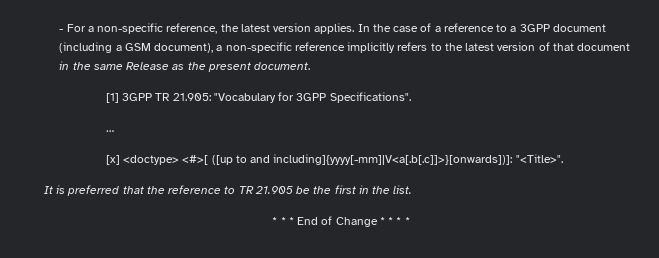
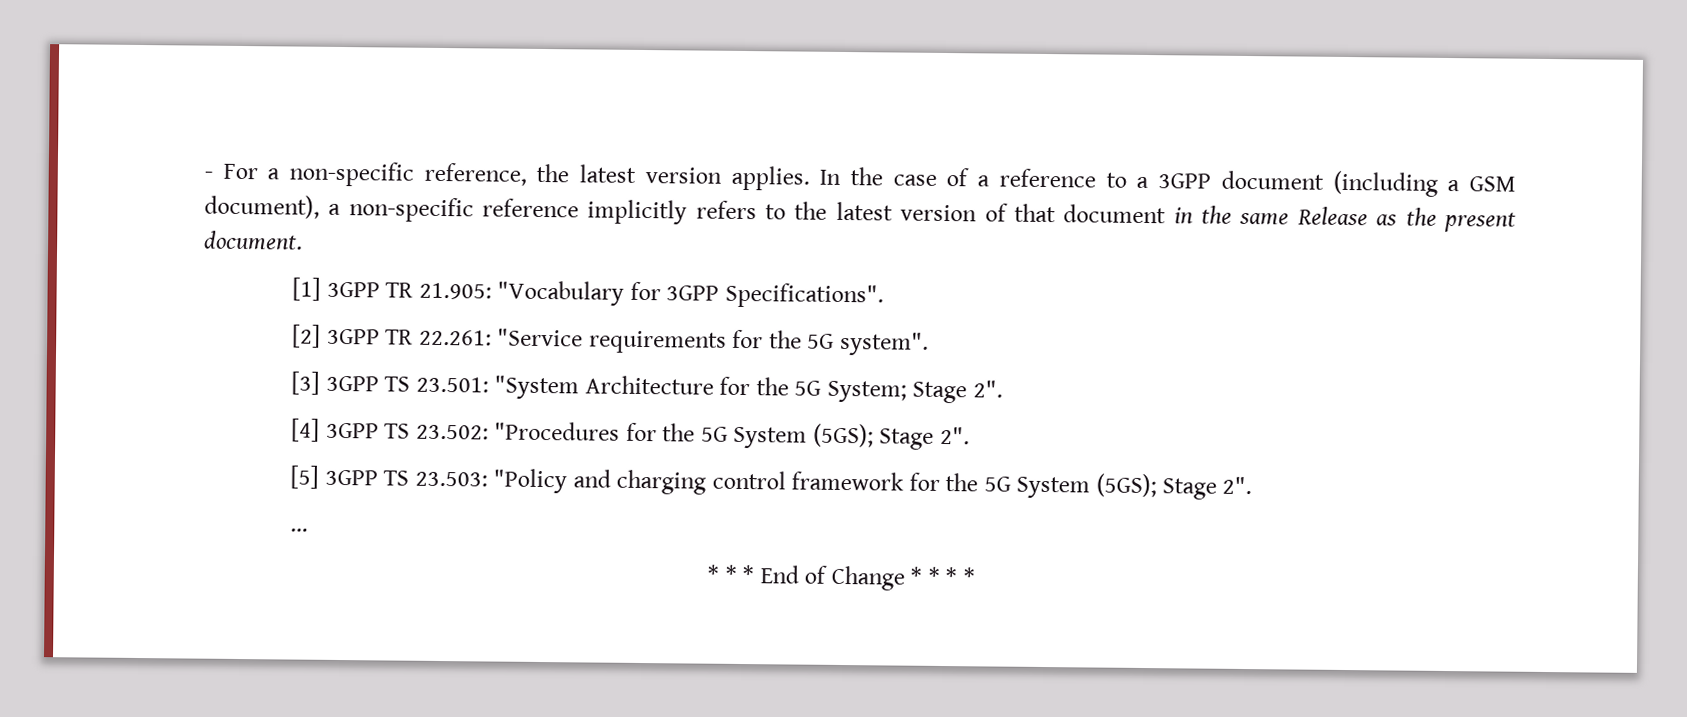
[105,130,114,132] [105,154,563,165] [44,185,413,196] … // [x] <doctype> <#>[ ([up to and including]{yyyy[-mm]|V<a[.b[.c]]>}[onwards])]: "<Title>". // It is preferred that the reference to TR 21.905 be the first in the list. -> [292,324,929,356] [291,371,1003,404] [291,418,970,450] [290,465,1253,500] [290,528,309,532] [2] 3GPP TR 22.261: "Service requirements for the 5G system". // [3] 3GPP TS 23.501: "System Architecture for the 5G System; Stage 2". // [4] 3GPP TS 23.502: "Procedures for the 5G System (5GS); Stage 2". // [5] 3GPP TS 23.503: "Policy and charging control framework for the 5G System (5GS); Stage 2". // …

